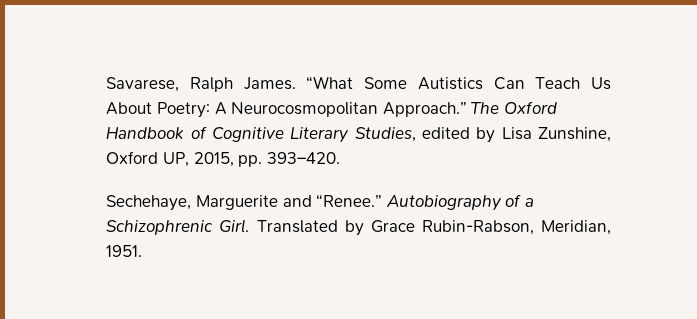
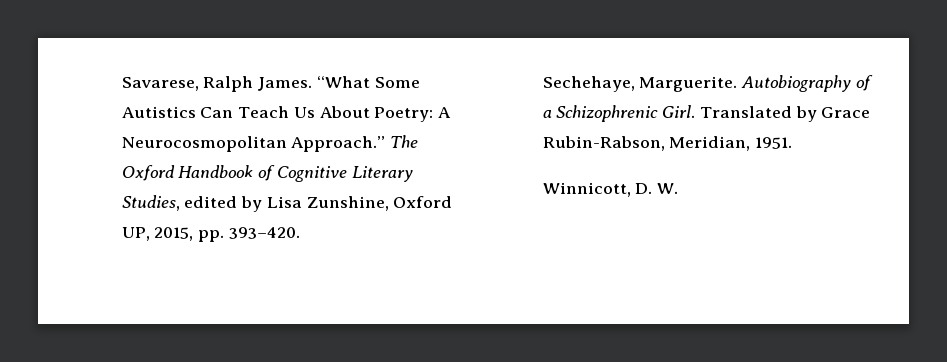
[195,194,383,210] Marguerite and “Renee.” -> [639,76,738,92] Marguerite.
(143, 251) none -> [542,182,679,197] // Winnicott, D. W.

